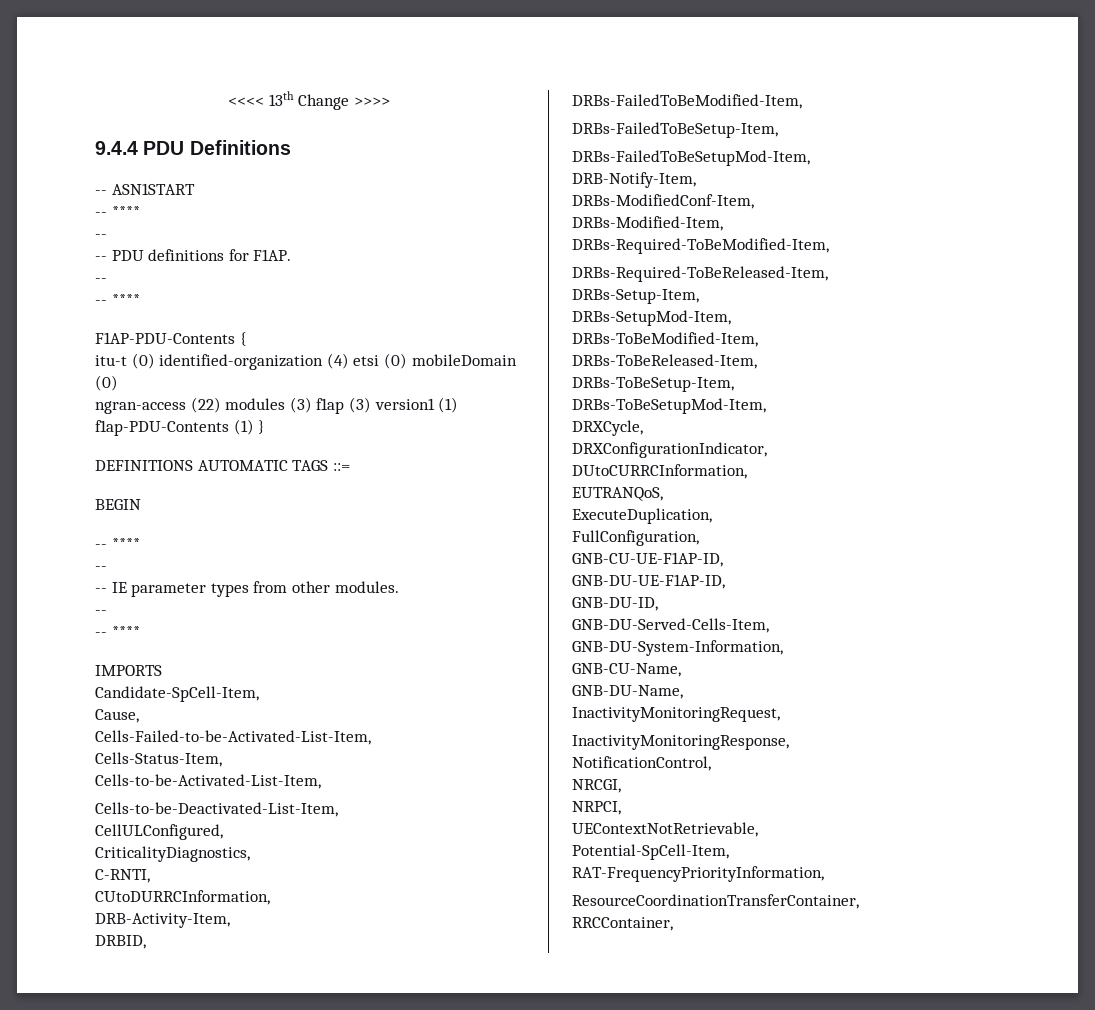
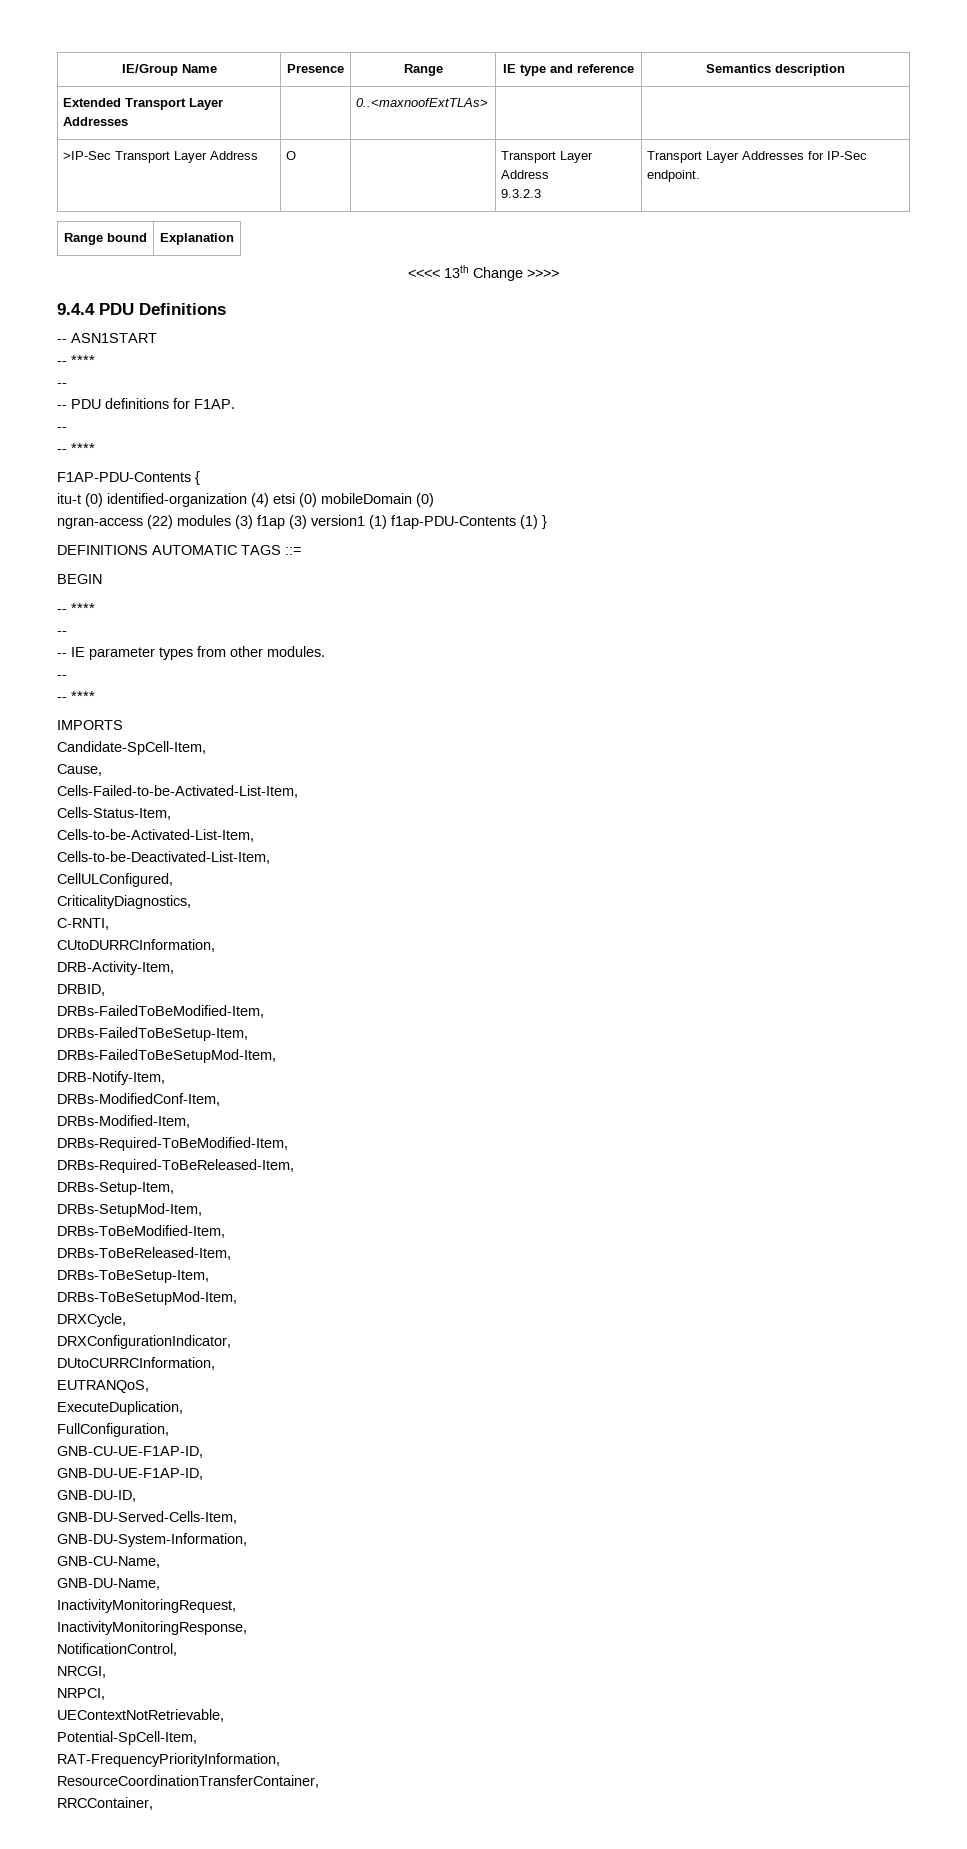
(228, 101) none -> [121,64,217,76] [287,64,344,73] [403,64,443,76] [503,64,634,76] [706,64,845,76] [63,98,224,110] [63,117,129,126] [356,98,489,107] [63,151,259,163] [286,151,297,160] [501,151,594,163] [501,170,550,179] [501,189,542,198] [647,151,868,163] [647,170,701,182] [64,233,147,245] [160,233,234,245] IE/Group Name | Presence | Range | IE type and reference | Semantics description // Extended Transport Layer Addresses | | 0..<maxnoofExtTLAs> | | // >IP-Sec Transport Layer Address | O | | Transport Layer Address // 9.3.2.3 | Transport Layer Addresses for IP-Sec endpoint. // Range bound | Explanation //

